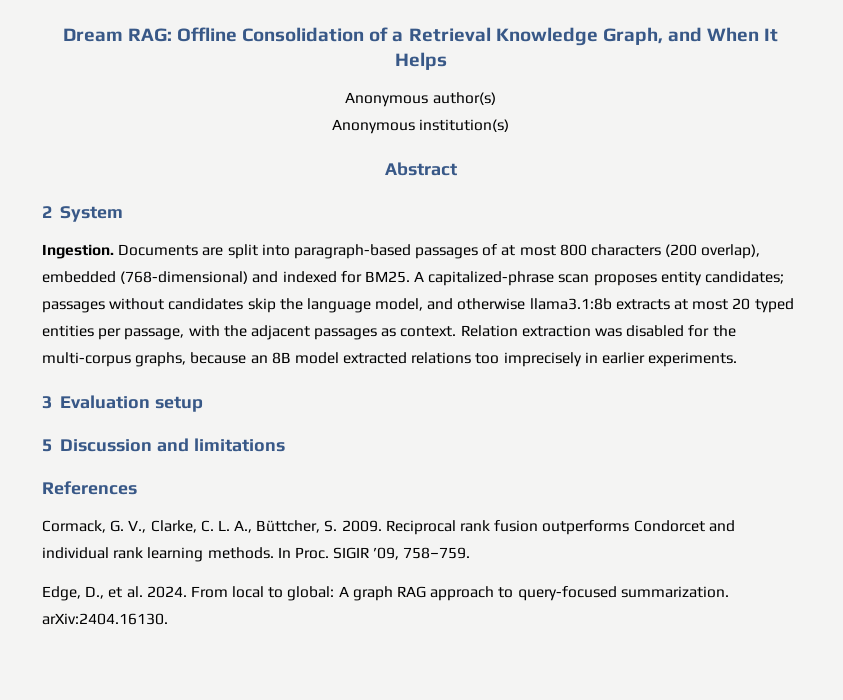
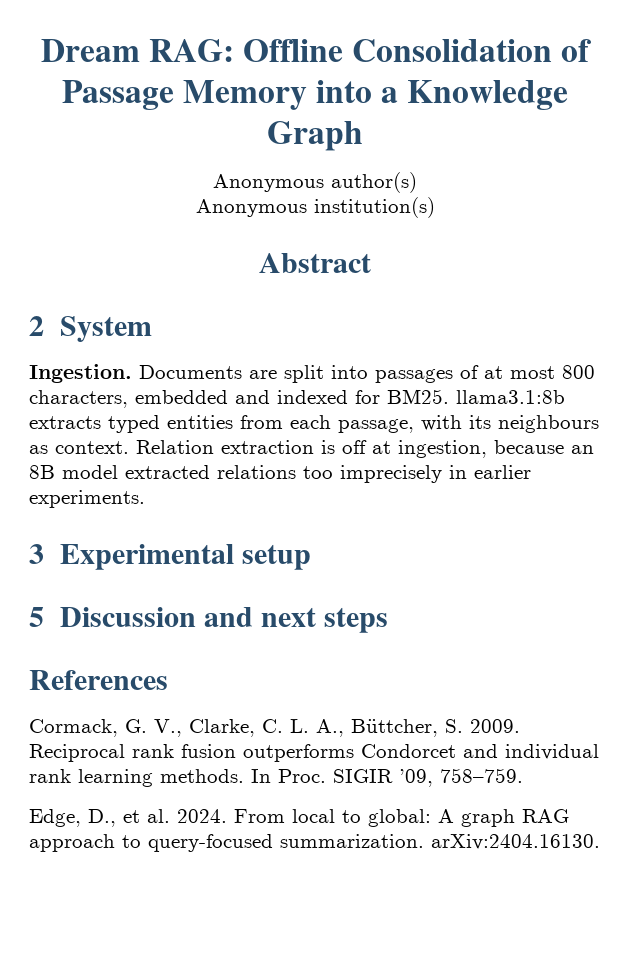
[392,27,779,46] [394,52,447,70] a Retrieval Knowledge Graph, and When It Helps -> [61,80,569,110] [267,121,363,151] Passage Memory into a Knowledge Graph
[293,244,411,259] paragraph-based -> (368, 372) none
[591,244,761,259] [42,271,785,286] [42,298,794,313] [42,325,736,340] [42,352,187,367] characters (200 overlap), embedded (768-dimensional) and indexed for BM25. A capitalized-phrase scan proposes entity candidates; passages without candidates skip the language model, and otherwise llama3.1:8b extracts at most 20 typed entities per passage, with the adjacent passages as context. Relation extraction was disabled for the multi-corpus graphs, -> [29,389,565,408] [29,415,599,433] [29,440,487,458] characters, embedded and indexed for BM25. llama3.1:8b extracts typed entities from each passage, with its neighbours as context. Relation extraction is off at ingestion,
[59,395,150,409] Evaluation -> [60,544,235,570] Experimental
[193,438,285,452] limitations -> [261,607,389,633] next steps

